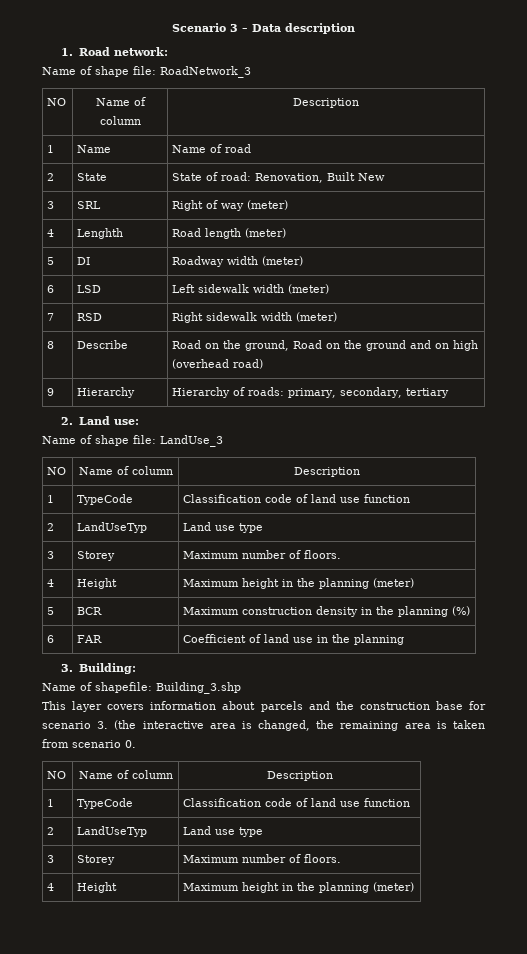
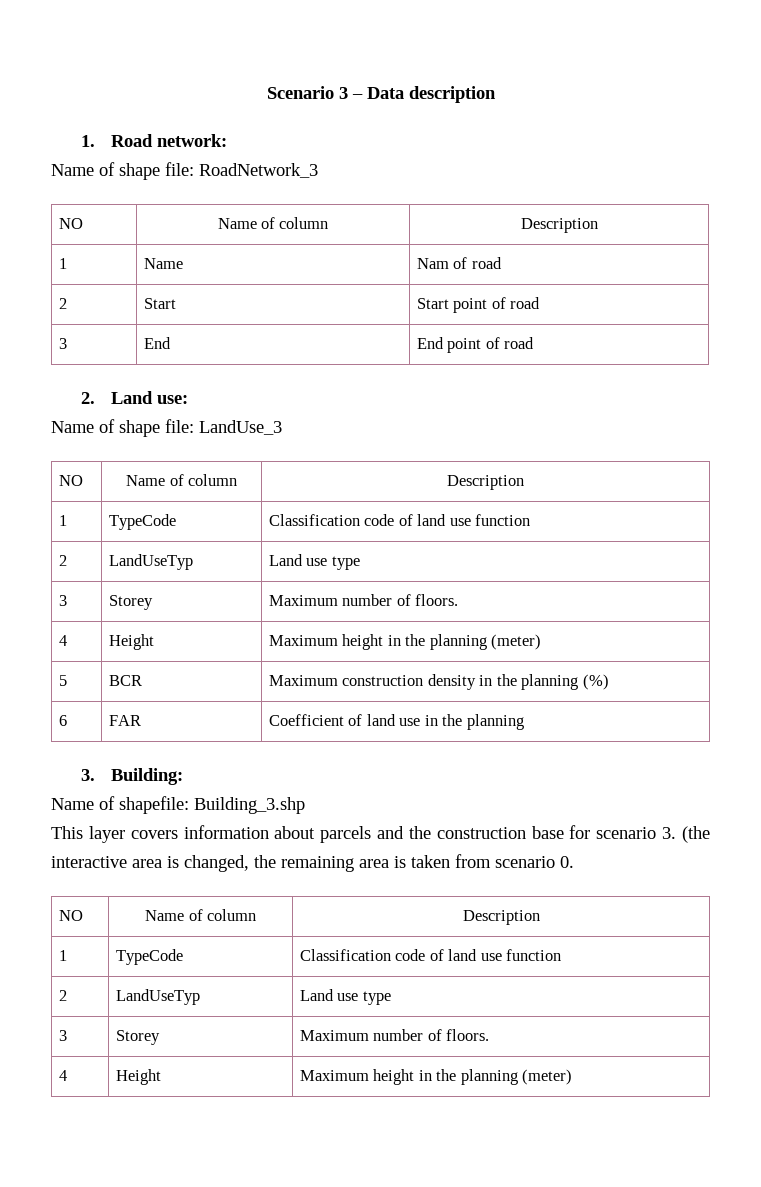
[172,145,207,153] Name -> [416,258,449,269] Nam
[77,173,108,181] [172,172,386,183] [47,201,55,209] [77,201,102,209] [172,200,289,211] [47,229,55,237] [77,228,124,239] [172,228,287,239] [47,257,55,265] [77,257,91,265] [172,256,304,267] [47,285,55,293] [77,285,102,293] [172,284,330,294] [47,313,55,321] [77,313,103,321] [172,312,338,323] [47,341,55,349] [77,340,129,349] [172,340,479,351] [172,359,264,369] [47,388,55,396] [77,387,136,398] [172,387,450,398] State | State of road: Renovation, Built New // 3 | SRL | Right of way (meter) // 4 | Lenghth | Road length (meter) // 5 | DI | Roadway width (meter) // 6 | LSD | Left sidewalk width (meter) // 7 | RSD | Right sidewalk width (meter) // 8 | Describe | Road on the ground, Road on the ground and on high (overhead road) // 9 | Hierarchy | Hierarchy of roads: primary, secondary, tertiary -> [143,298,176,309] [416,297,541,313] [58,338,67,349] [143,337,171,349] [416,337,535,353] Start | Start point of road // 3 | End | End point of road

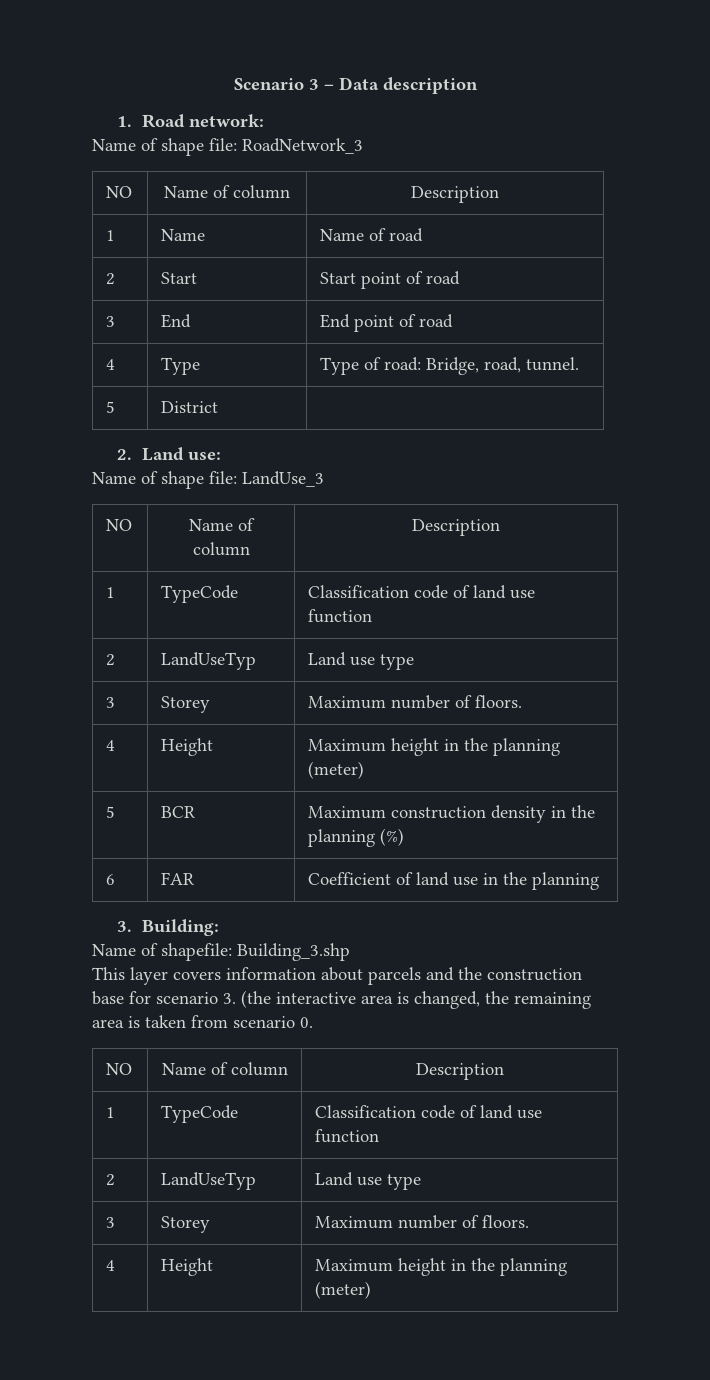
[416,258,449,269] Nam -> [320,229,365,241] Name
(535, 343) none -> [106,359,116,370] [161,357,201,375] [320,357,580,375] [106,401,116,413] [161,401,219,413] // 4 | Type | Type of road: Bridge, road, tunnel. // 5 | District |

